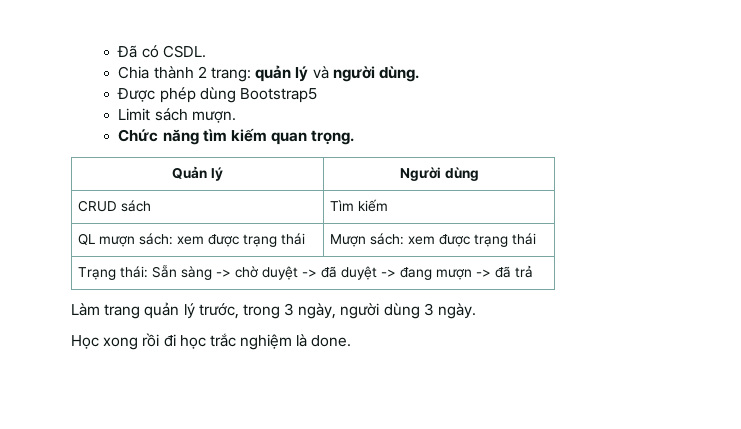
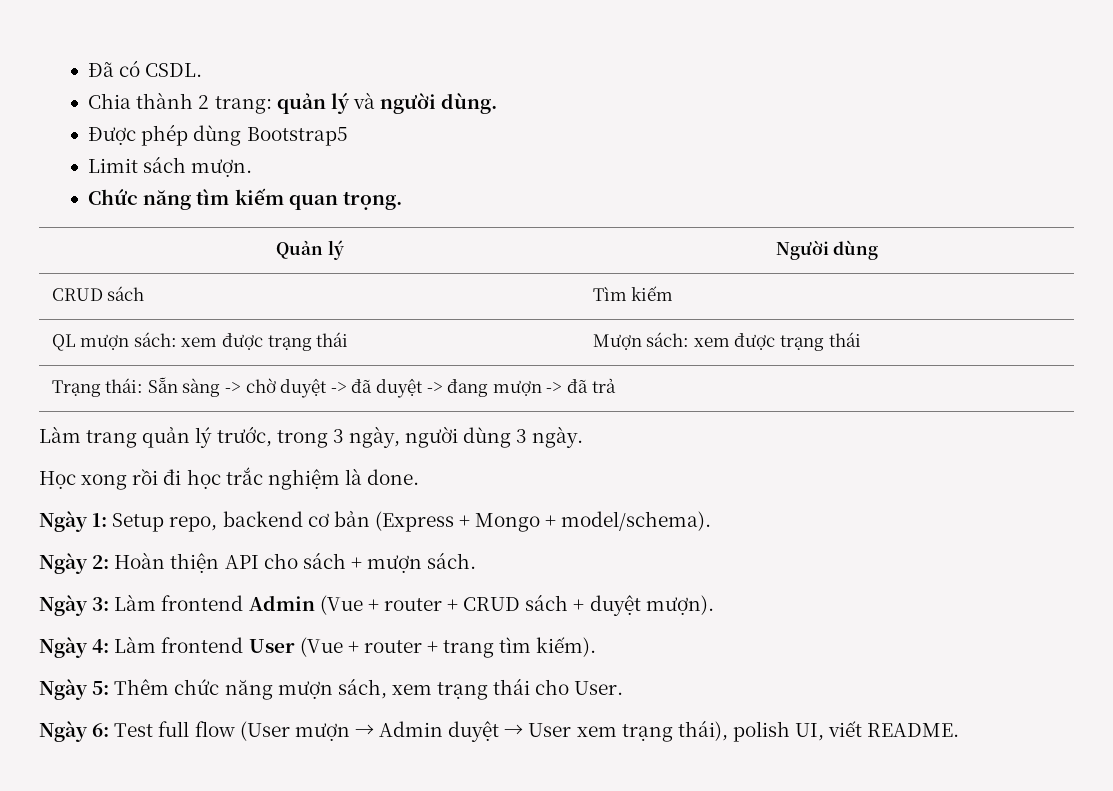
(352, 341) none -> [39,511,712,532] [39,552,477,574] [39,594,714,616] [39,636,597,658] [39,678,624,700] [39,720,960,742] // Ngày 1: Setup repo, backend cơ bản (Express + Mongo + model/schema). // Ngày 2: Hoàn thiện API cho sách + mượn sách. // Ngày 3: Làm frontend Admin (Vue + router + CRUD sách + duyệt mượn). // Ngày 4: Làm frontend User (Vue + router + trang tìm kiếm). // Ngày 5: Thêm chức năng mượn sách, xem trạng thái cho User. // Ngày 6: Test full flow (User mượn → Admin duyệt → User xem trạng thái), polish UI, viết README.

